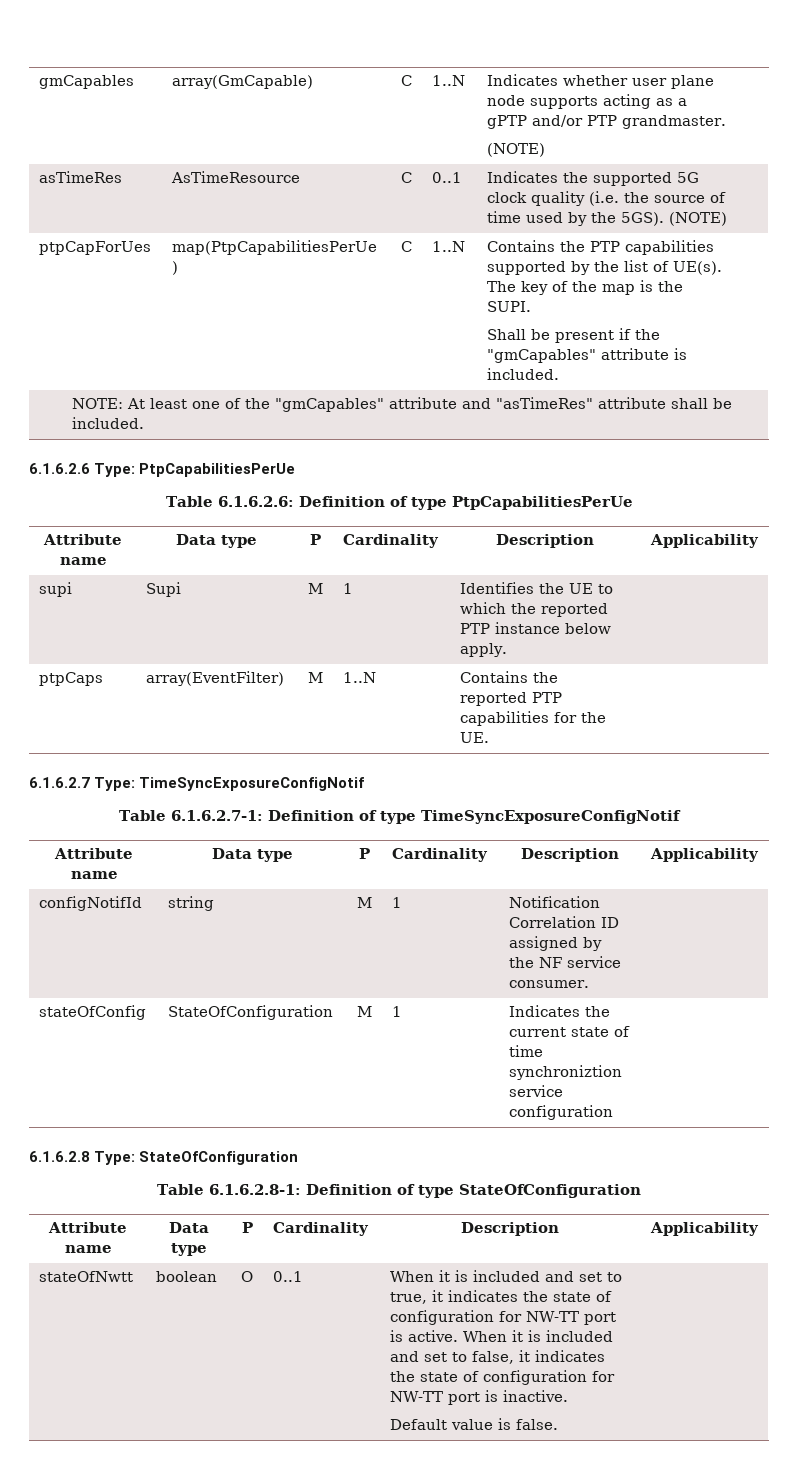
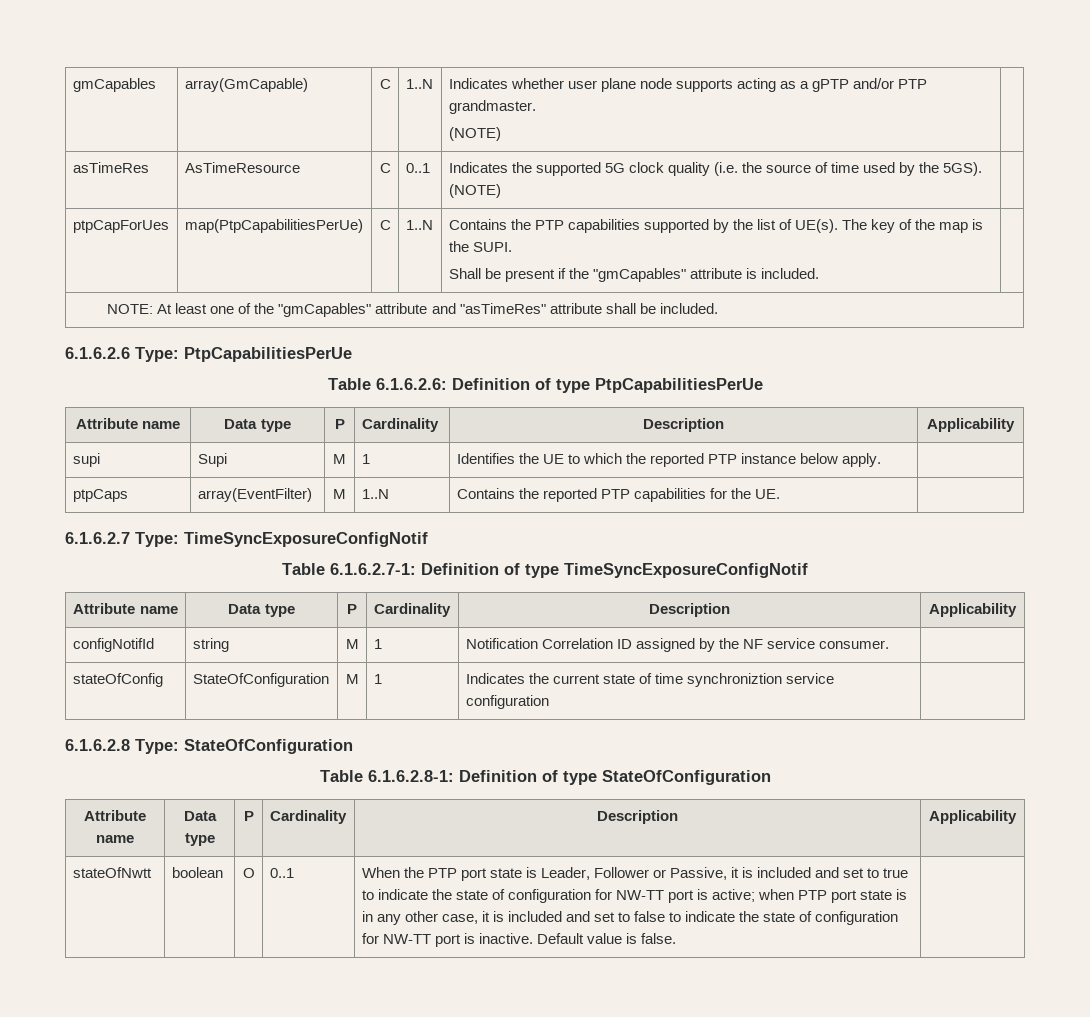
[439,1270,623,1282] [390,1290,613,1304] [390,1310,617,1325] [390,1330,614,1342] [390,1350,606,1364] it is included and set to true, it indicates the state of configuration for NW-TT port is active. When it is included and set to false, it indicates -> [403,867,909,881] [361,889,908,903] [361,911,736,925] the PTP port state is Leader, Follower or Passive, it is included and set to true to indicate the state of configuration for NW-TT port is active; when PTP port state is in any other case, it is included and set to false to indicate
(569, 1396) // -> (533, 938) none

